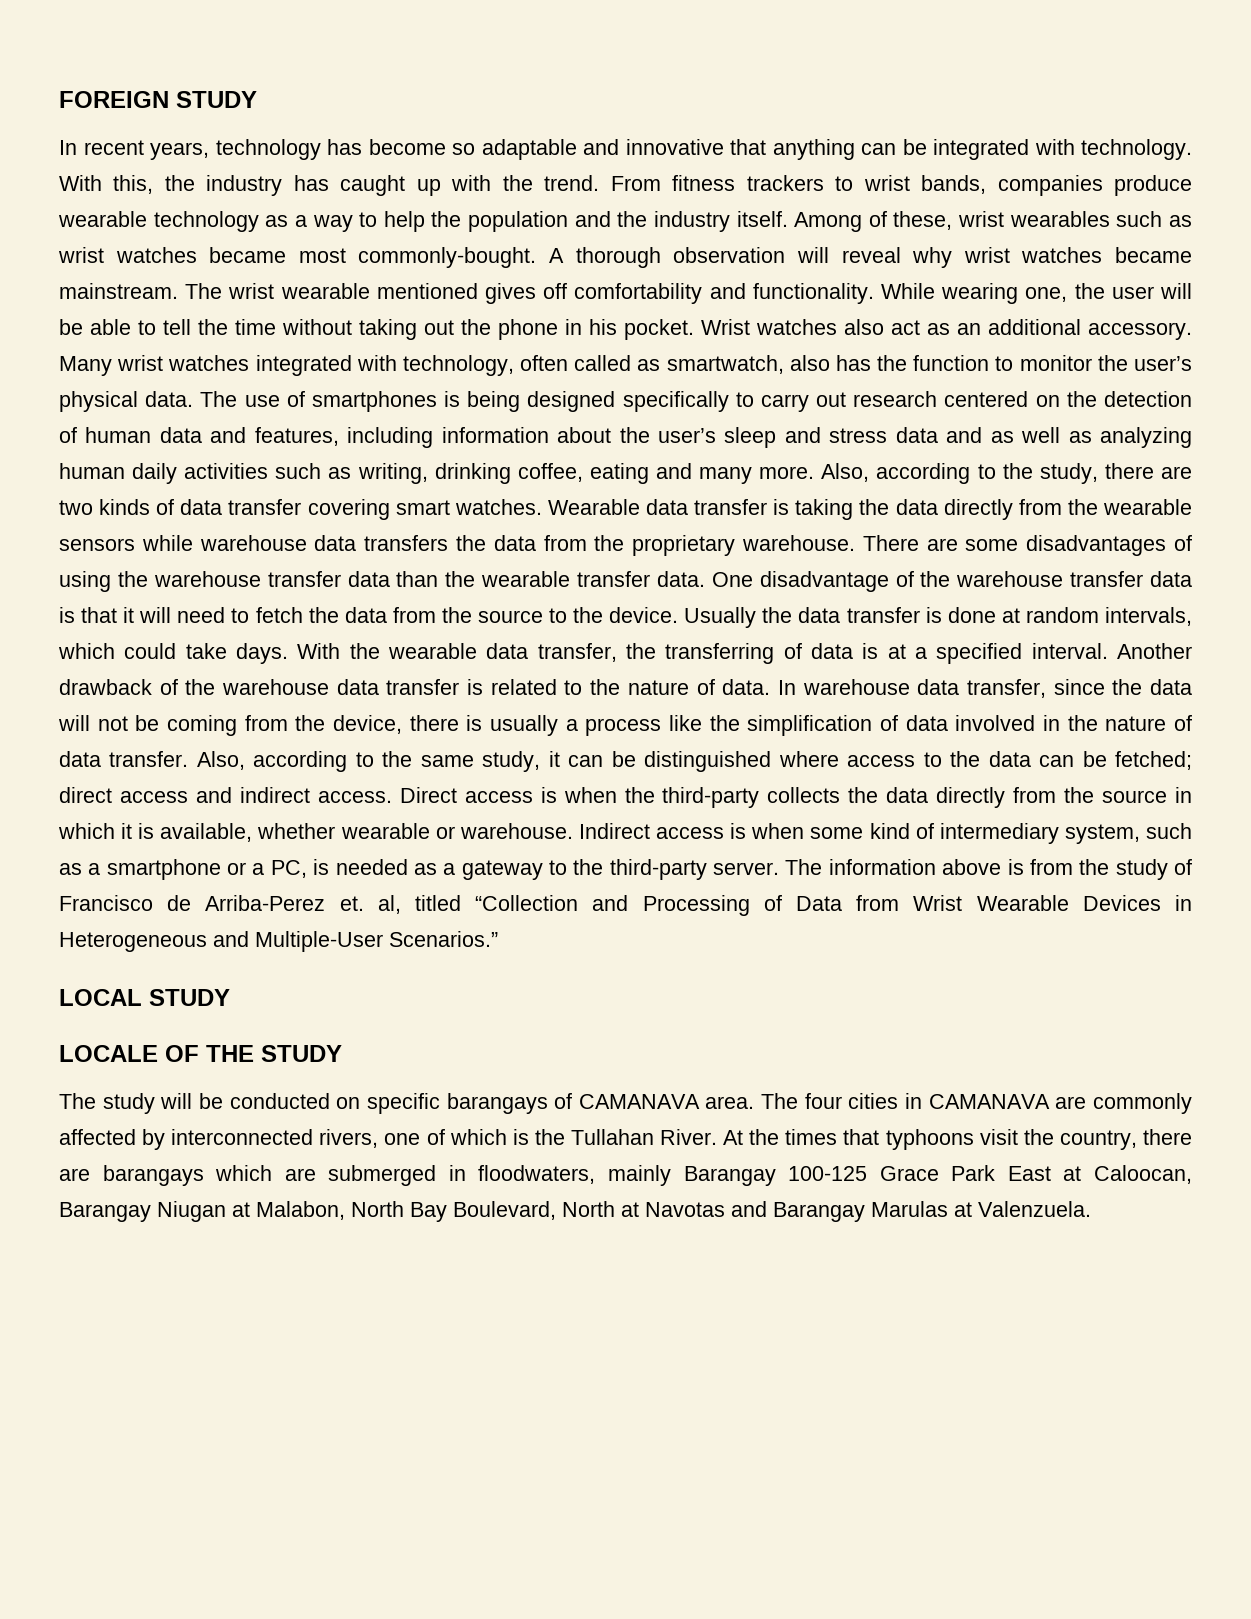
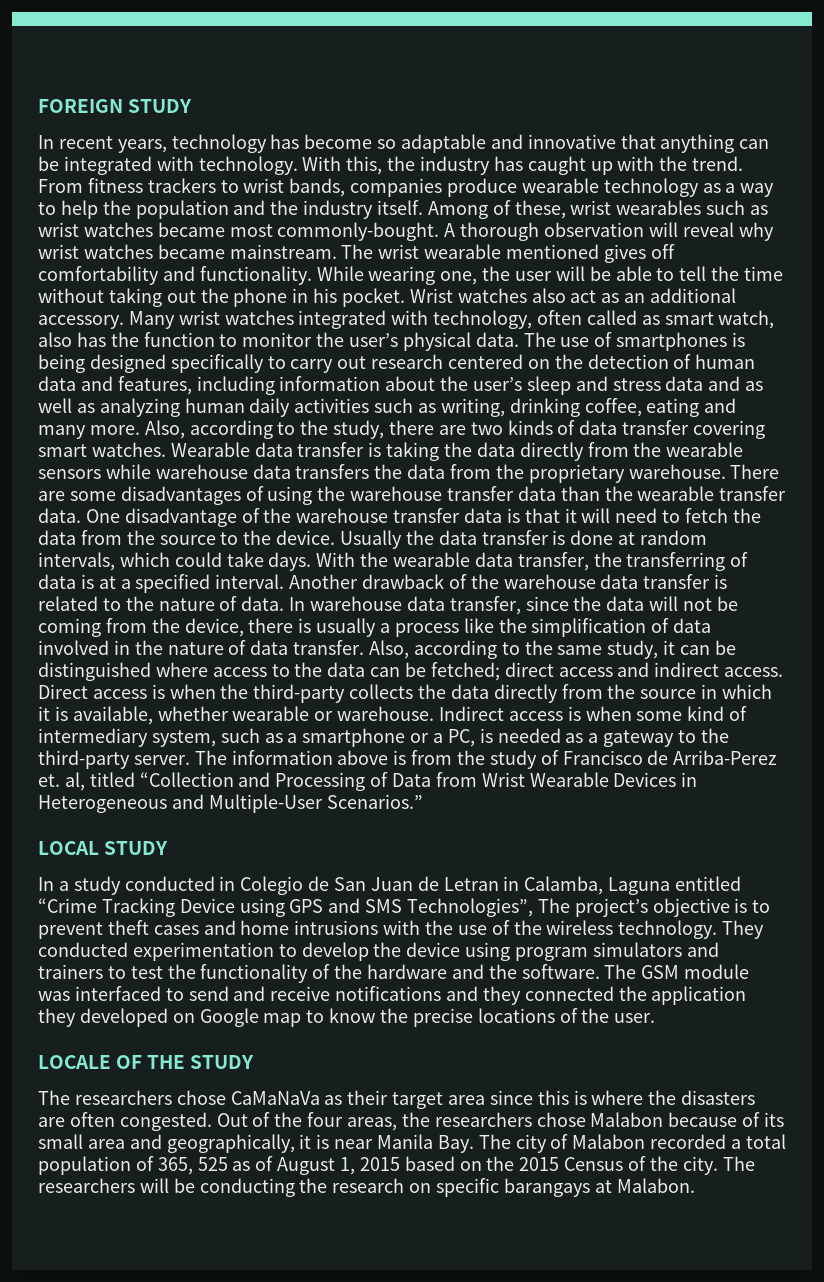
[666,355,784,374] smartwatch, -> [664,310,775,329] smart watch,
(230, 997) none -> [38,876,742,895] [38,898,771,917] [38,920,765,939] [38,942,719,961] [38,964,750,983] [38,986,747,1005] [38,1008,656,1027] // In a study conducted in Colegio de San Juan de Letran in Calamba, Laguna entitled “Crime Tracking Device using GPS and SMS Technologies”, The project’s objective is to prevent theft cases and home intrusions with the use of the wireless technology. They conducted experimentation to develop the device using program simulators and trainers to test the functionality of the hardware and the software. The GSM module was interfaced to send and receive notifications and they connected the application they developed on Google map to know the precise locations of the user.
[102,1093,1192,1114] [59,1129,1192,1150] [59,1165,1192,1186] [59,1201,1091,1222] study will be conducted on specific barangays of CAMANAVA area. The four cities in CAMANAVA are commonly affected by interconnected rivers, one of which is the Tullahan River. At the times that typhoons visit the country, there are barangays which are submerged in floodwaters, mainly Barangay 100-125 Grace Park East at Caloocan, Barangay Niugan at Malabon, North Bay Boulevard, North at Navotas and Barangay Marulas at Valenzuela. -> [74,1090,756,1109] [38,1112,785,1131] [38,1134,786,1153] [38,1156,755,1175] [38,1178,695,1197] researchers chose CaMaNaVa as their target area since this is where the disasters are often congested. Out of the four areas, the researchers chose Malabon because of its small area and geographically, it is near Manila Bay. The city of Malabon recorded a total population of 365, 525 as of August 1, 2015 based on the 2015 Census of the city. The researchers will be conducting the research on specific barangays at Malabon.

